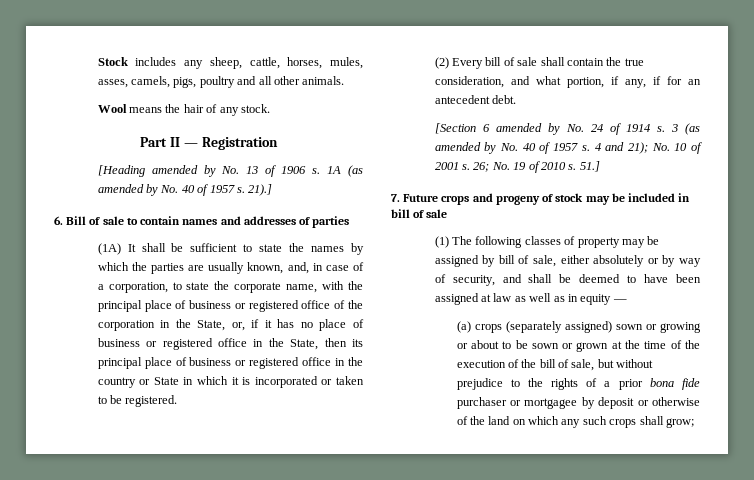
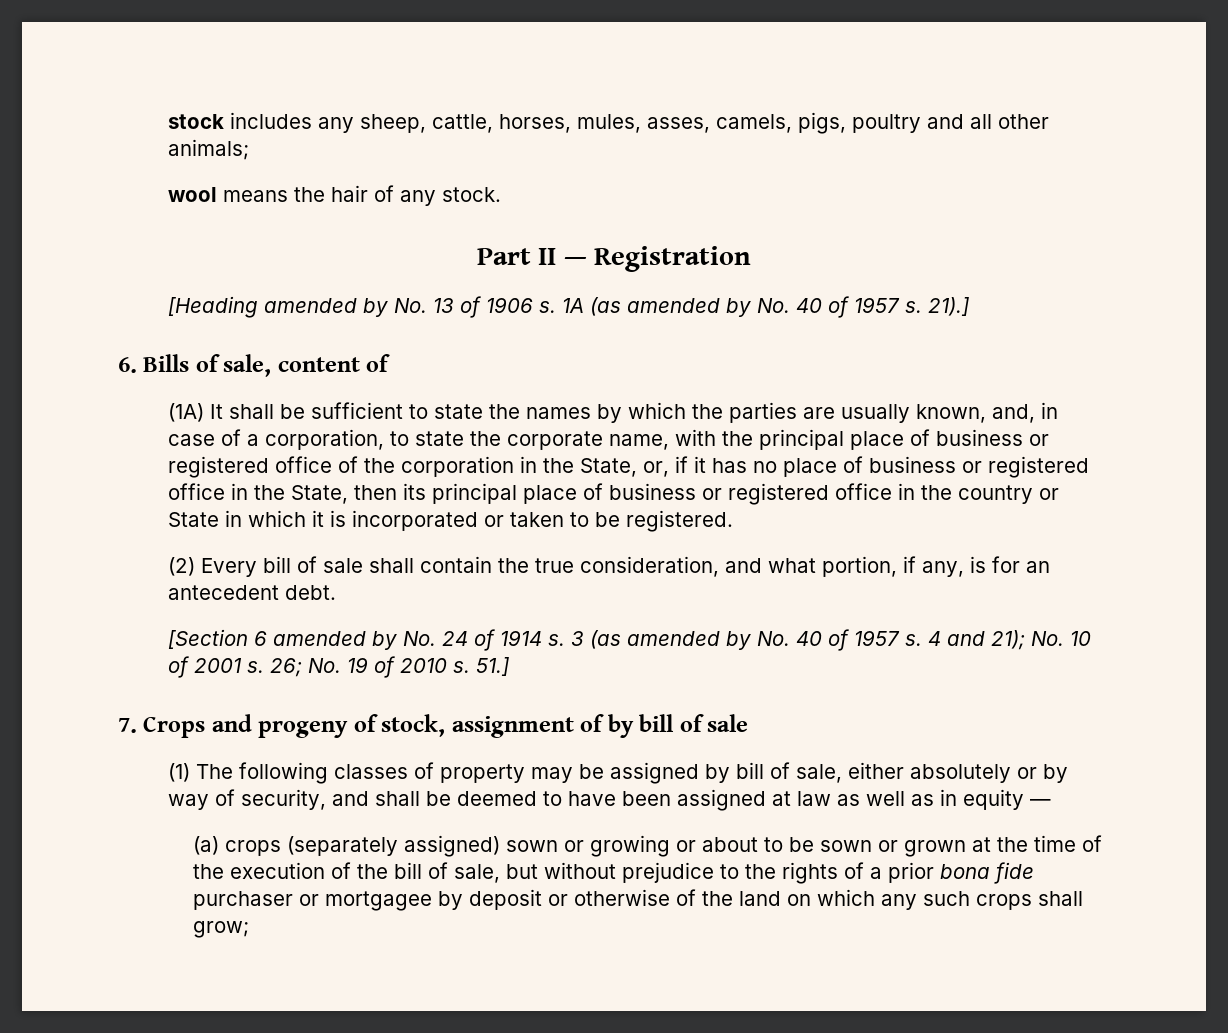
[97,57,128,66] Stock -> [167,114,224,129] stock
[302,76,345,85] [97,104,127,113] animals. // Wool -> [167,139,249,160] [167,187,217,202] animals; // wool
[66,216,350,228] Bill of sale to contain names and addresses of parties -> [143,354,391,377] Bills of sale, content of
[652,76,661,85] if -> [969,556,986,573] is
[403,194,470,205] Future crops -> [143,717,206,738] Crops
[555,193,691,205] stock may be included in -> [381,714,634,738] stock, assignment of by

